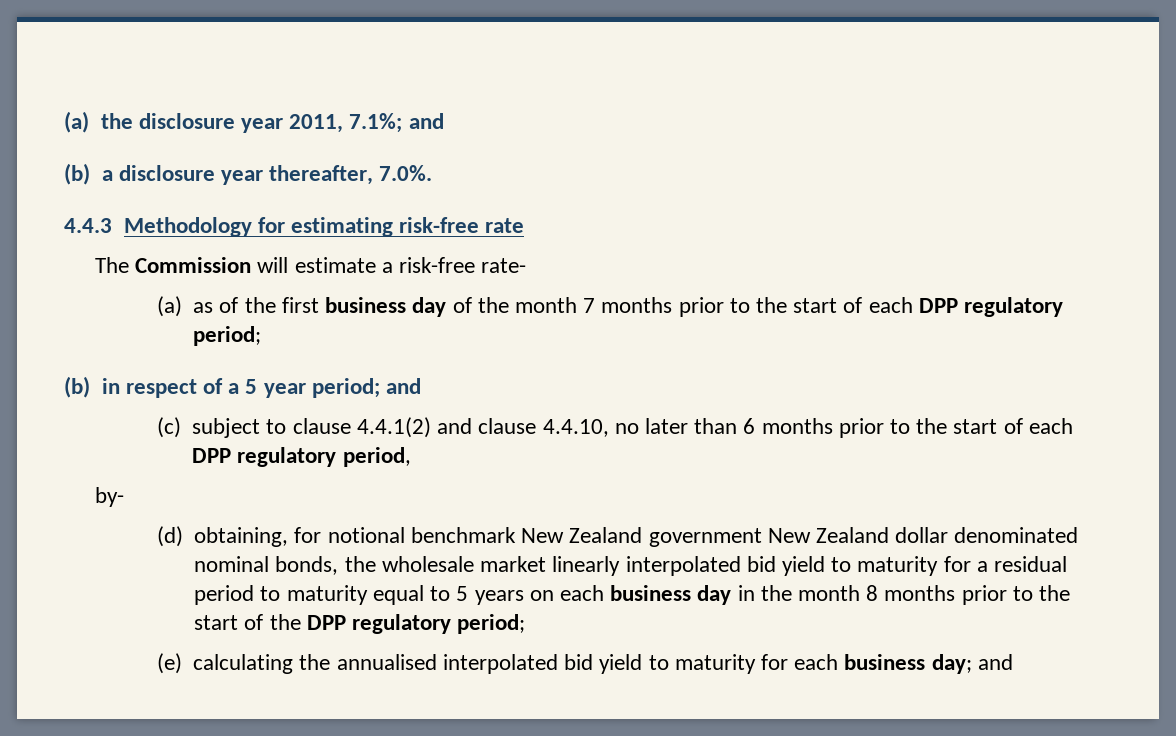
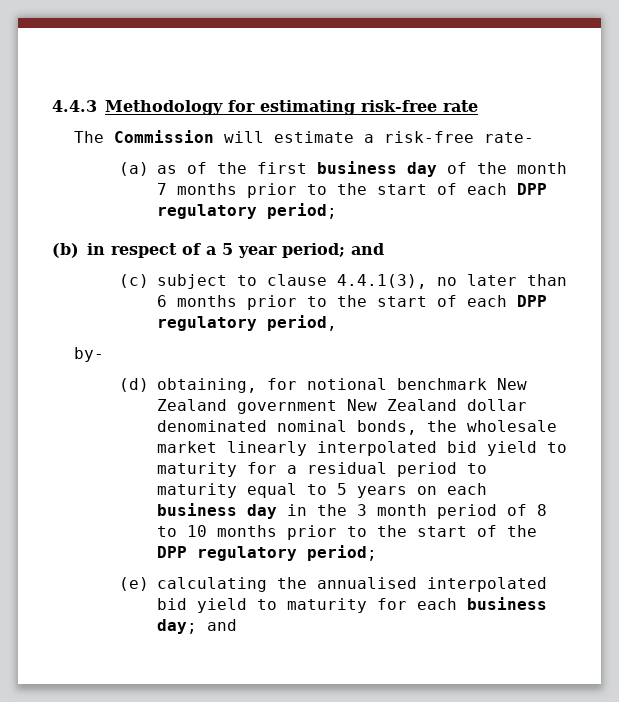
[64,111,444,133] [64,163,433,185] (a) the disclosure year 2011, 7.1%; and // (b) a disclosure year thereafter, 7.0%. // -> (52, 106) none
[356,417,609,438] 4.4.1(2) and clause 4.4.10, -> [336,274,427,289] 4.4.1(3),
[798,585,879,601] month 8 -> [356,504,547,519] [156,525,207,537] 3 month period of 8 to 10

